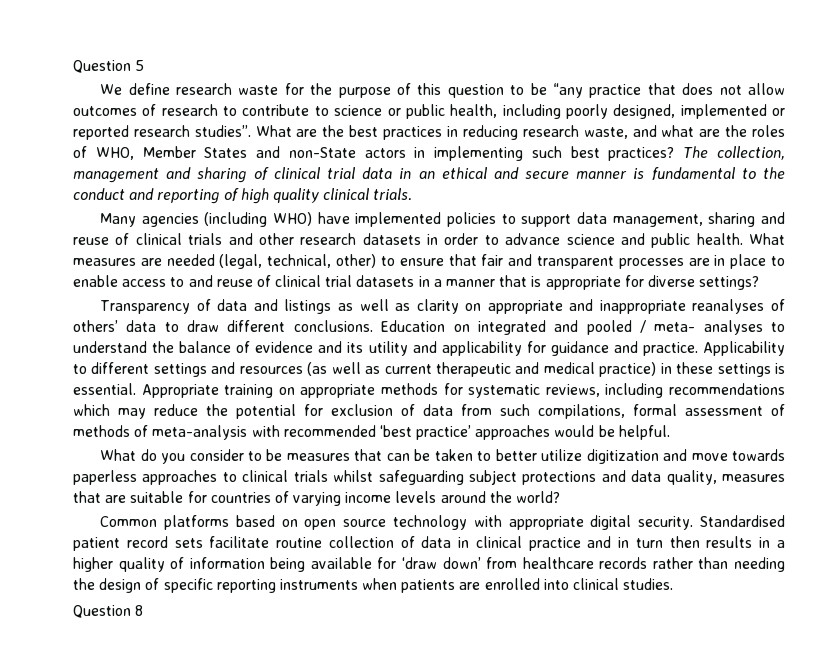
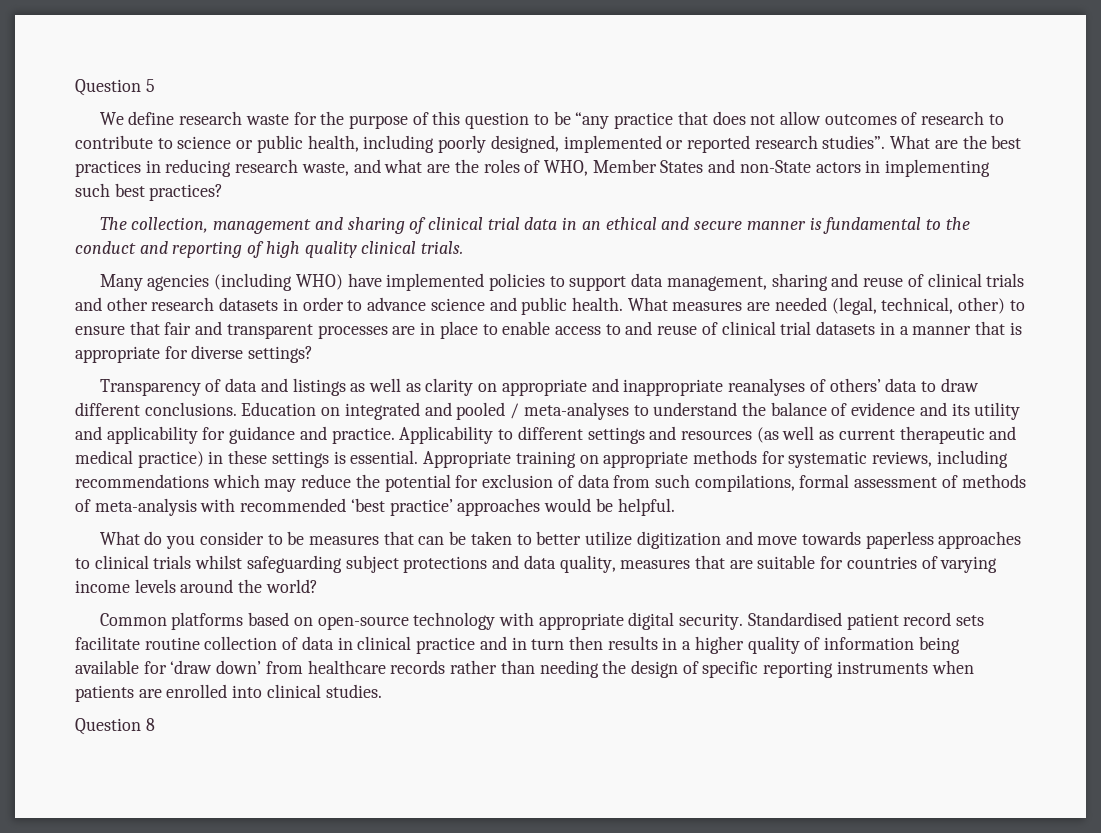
(675, 154) none -> (224, 192) //
[654,320,763,335] meta- analyses -> [523,402,629,420] meta-analyses
[304,519,387,530] open source -> [317,616,409,630] open-source

